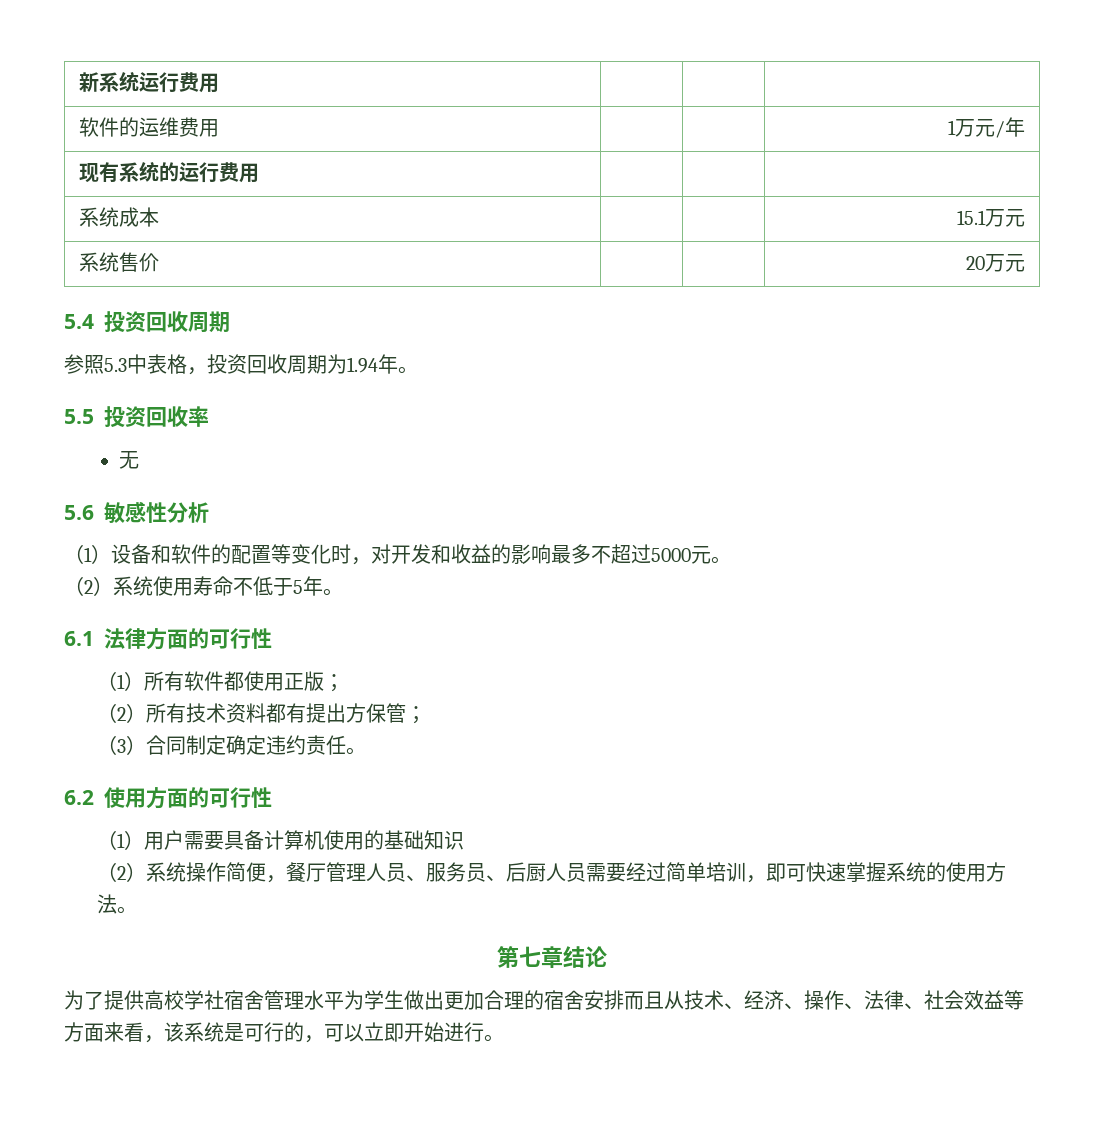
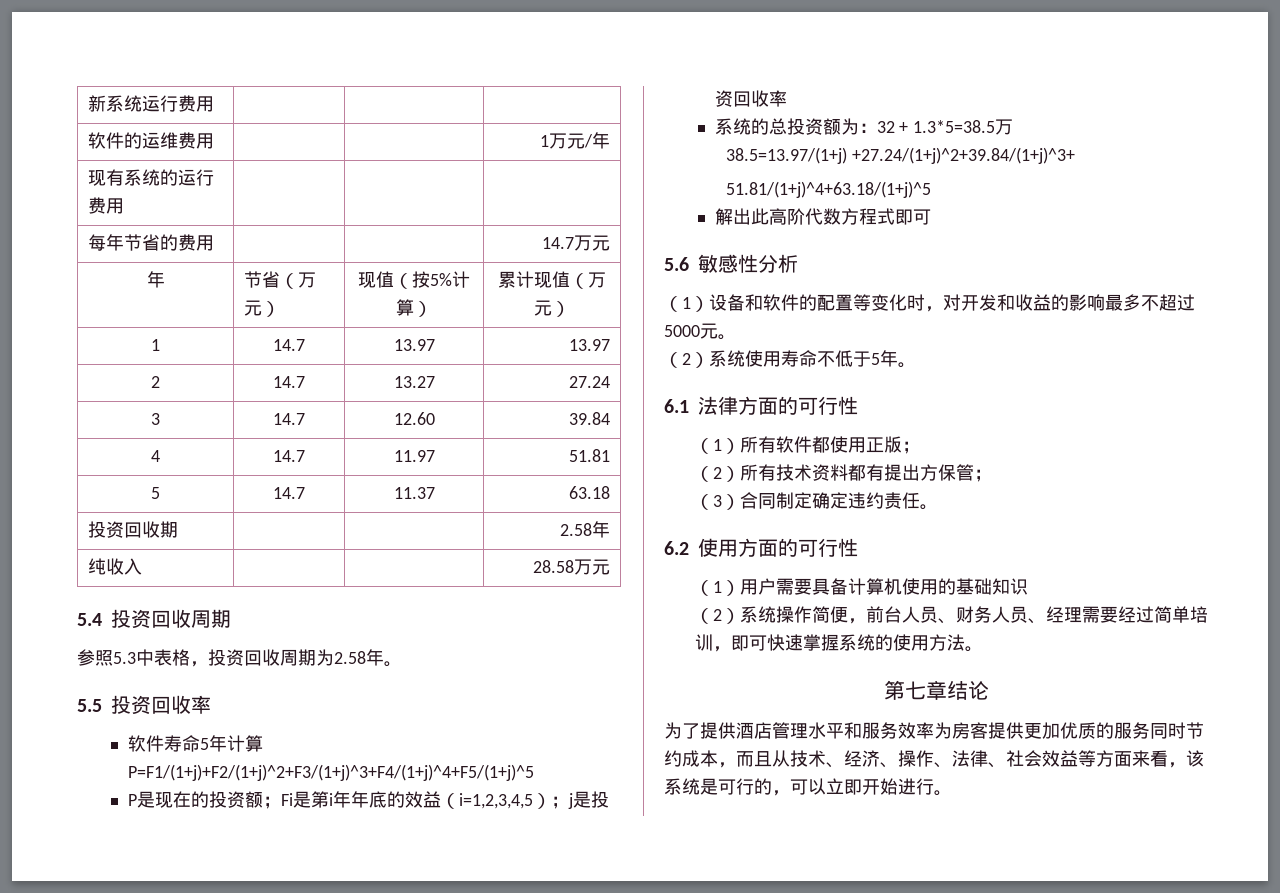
[79,207,160,227] [956,209,1025,227] [79,252,160,272] [965,256,985,270] 系统成本 | | | 15.1万元 // 系统售价 | | | 20 -> [88,234,215,251] [541,235,610,251] [146,271,165,288] [244,271,317,289] [244,300,281,317] [358,271,470,289] [396,299,432,317] [498,271,606,289] [534,300,570,317] [151,339,160,351] [273,339,305,351] [393,339,435,351] [568,339,610,351] [151,376,160,388] [273,376,305,388] [393,376,435,388] [568,376,610,388] [151,413,160,425] [273,413,305,425] [393,412,435,425] [568,412,610,425] [151,450,160,462] [273,450,305,462] [393,450,435,462] [568,449,610,462] [151,487,160,499] [273,487,305,499] [393,487,435,499] [568,486,610,499] [88,521,179,538] [559,521,610,538] [88,558,143,575] [532,560,574,573] 每年节省的费用 | | | 14.7万元 // 年 | 节省（万元） | 现值（按5%计算） | 累计现值（万元） // 1 | 14.7 | 13.97 | 13.97 // 2 | 14.7 | 13.27 | 27.24 // 3 | 14.7 | 12.60 | 39.84 // 4 | 14.7 | 11.97 | 51.81 // 5 | 14.7 | 11.37 | 63.18 // 投资回收期 | | | 2.58年 // 纯收入 | | | 28.58
[347,357,378,373] 1.94 -> [334,651,366,664] 2.58
[118,451,139,469] 无 -> [127,735,263,752] [127,764,534,781] [127,791,609,809] [714,90,787,107] [714,118,1014,135] [725,147,1075,164] [725,181,931,198] [714,208,931,225] 软件寿命5年计算P=F1/(1+j)+F2/(1+j)^2+F3/(1+j)^3+F4/(1+j)^4+F5/(1+j)^5 // P是现在的投资额；Fi是第i年年底的效益（i=1,2,3,4,5）；j是投资回收率 // 系统的总投资额为：32 + 1.3*5=38.5万 // 38.5=13.97/(1+j) +27.24/(1+j)^2+39.84/(1+j)^3+ // 51.81/(1+j)^4+63.18/(1+j)^5 // 解出此高阶代数方程式即可
[285,862,586,882] 餐厅管理人员、服务员、后厨人员 -> [865,606,1082,624] 前台人员、财务人员、经理
[144,990,624,1010] 高校学社宿舍管理水平为学生做出更加合理的宿舍安排 -> [736,722,1204,739] [664,750,736,768] 酒店管理水平和服务效率为房客提供更加优质的服务同时节约成本，

